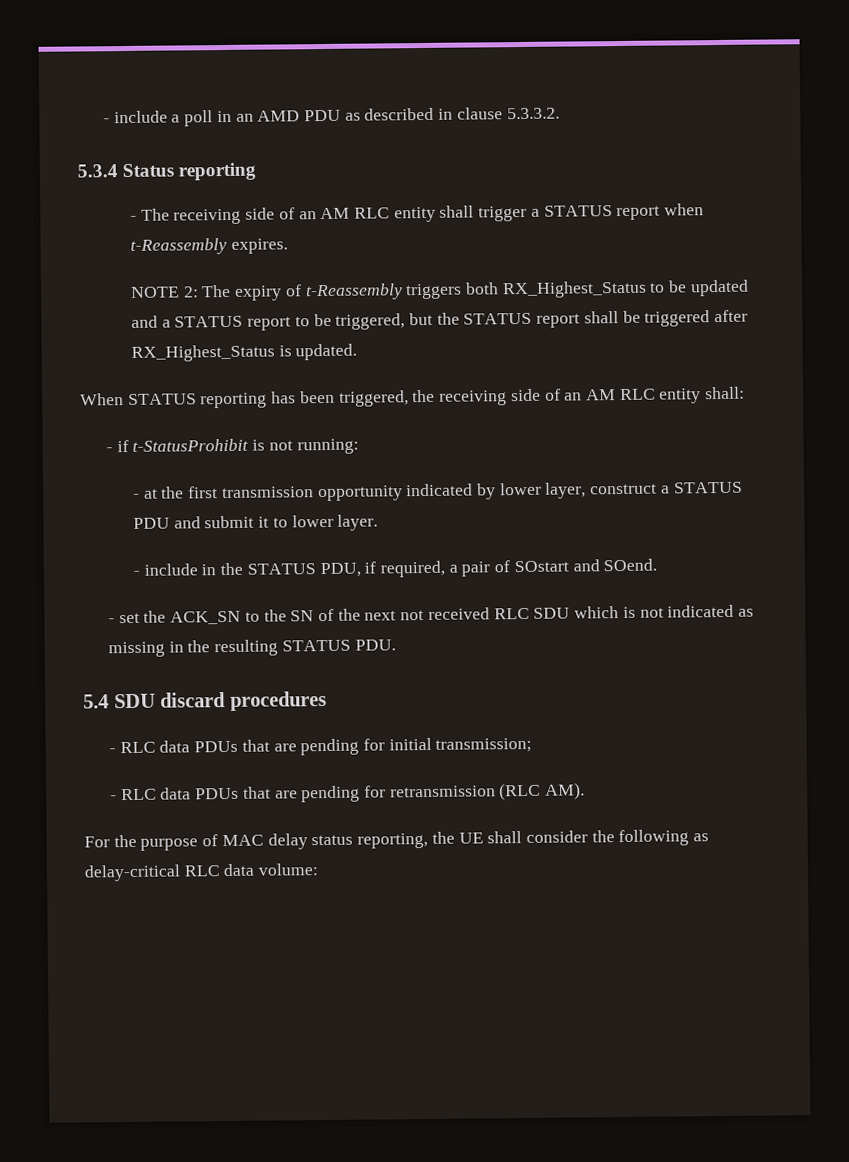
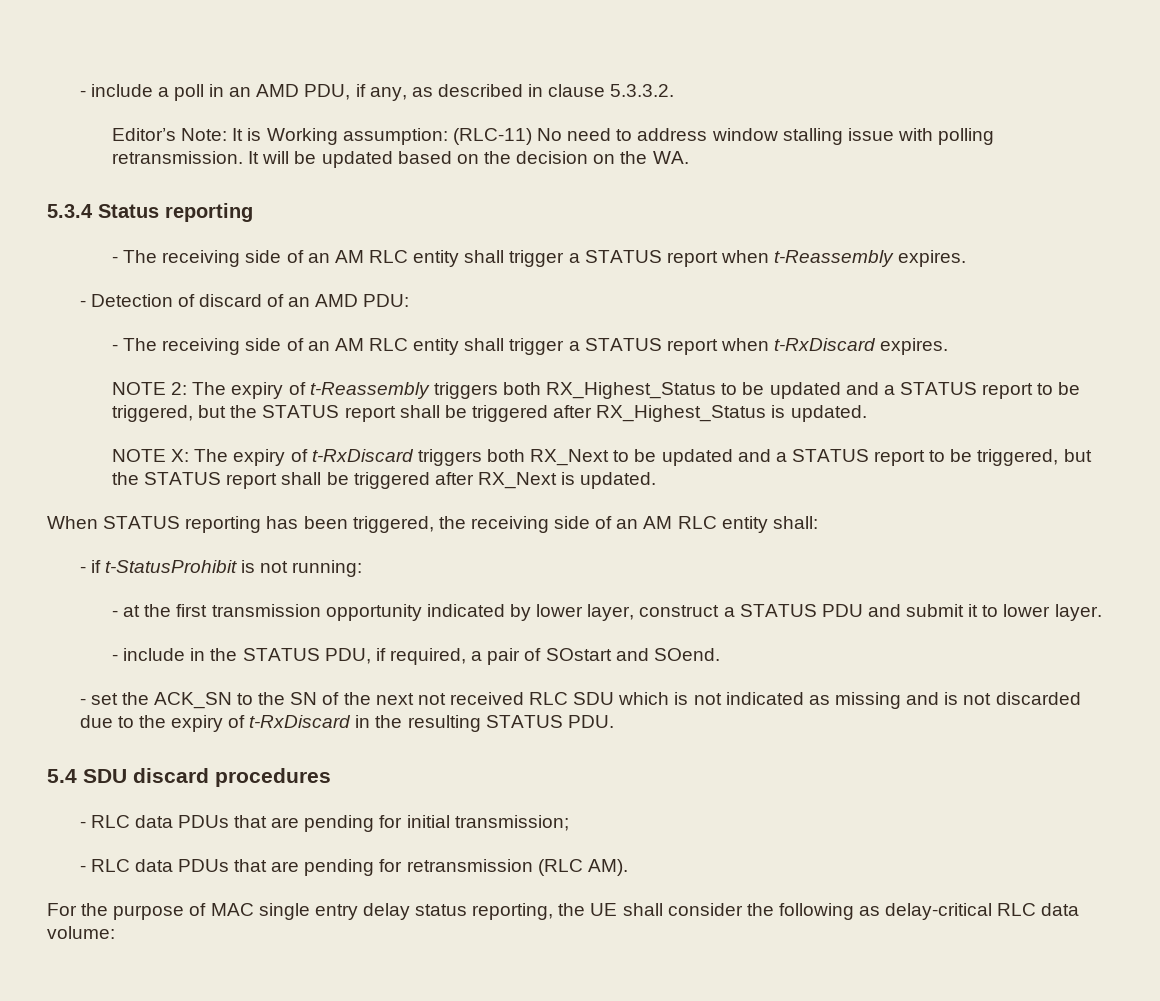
[304,109,342,122] PDU -> [304,84,407,101] PDU, if any,
(560, 113) none -> [112,128,995,145] [112,151,689,168] // Editor’s Note: It is Working assumption: (RLC-11) No need to address window stalling issue with polling retransmission. It will be updated based on the decision on the WA.
(288, 246) none -> [79,294,410,307] [112,338,949,355] // - Detection of discard of an AMD PDU: // - The receiving side of an AM RLC entity shall trigger a STATUS report when t-RxDiscard expires.
(358, 352) none -> [112,449,1092,466] [112,472,657,489] // NOTE X: The expiry of t-RxDiscard triggers both RX_Next to be updated and a STATUS report to be triggered, but the STATUS report shall be triggered after RX_Next is updated.
(165, 649) none -> [906,692,1081,705] [79,715,352,732] and is not discarded due to the expiry of t-RxDiscard
(264, 840) none -> [258,903,358,920] single entry

